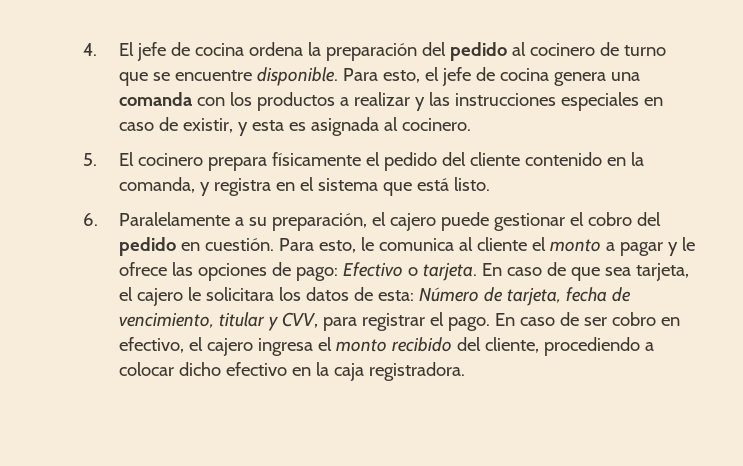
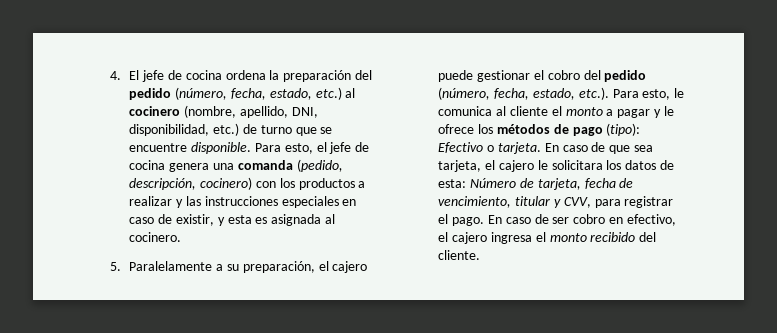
[512,42,596,56] al cocinero -> [175,87,356,100] [129,105,318,118] [129,123,240,136] (número, fecha, estado, etc.) al cocinero (nombre, apellido, DNI, disponibilidad, etc.)
(193, 99) none -> [296,159,343,172] [129,177,253,190] (pedido, descripción, cocinero)
[119,152,645,171] [119,177,491,196] [83,213,99,226] El cocinero prepara físicamente el pedido del cliente contenido en la comanda, y registra en el sistema que está listo. // 6. -> (122, 266) none
[181,238,275,251] en cuestión. -> [438,87,609,100] (número, fecha, estado, etc.).
[172,262,339,281] las opciones de pago: -> [478,123,641,136] los métodos de pago (tipo):
[485,337,655,356] [119,362,466,381] cliente, procediendo a colocar dicho efectivo en la caja registradora. -> [438,250,481,260] cliente.

